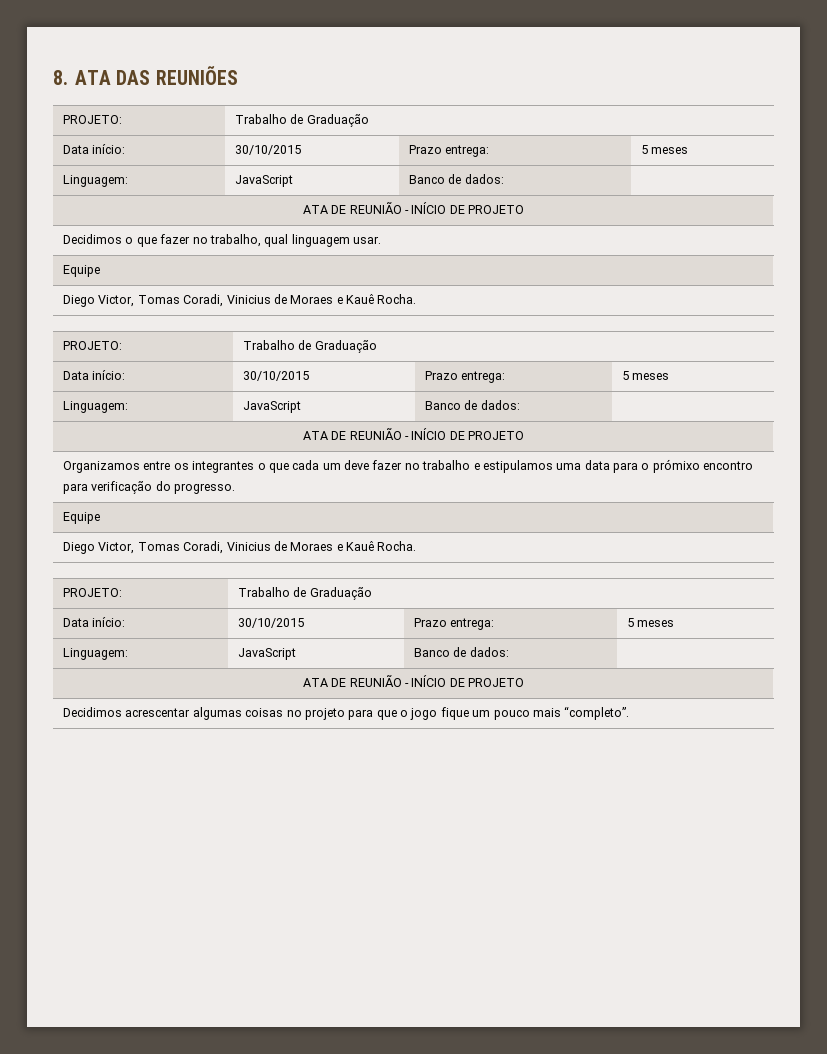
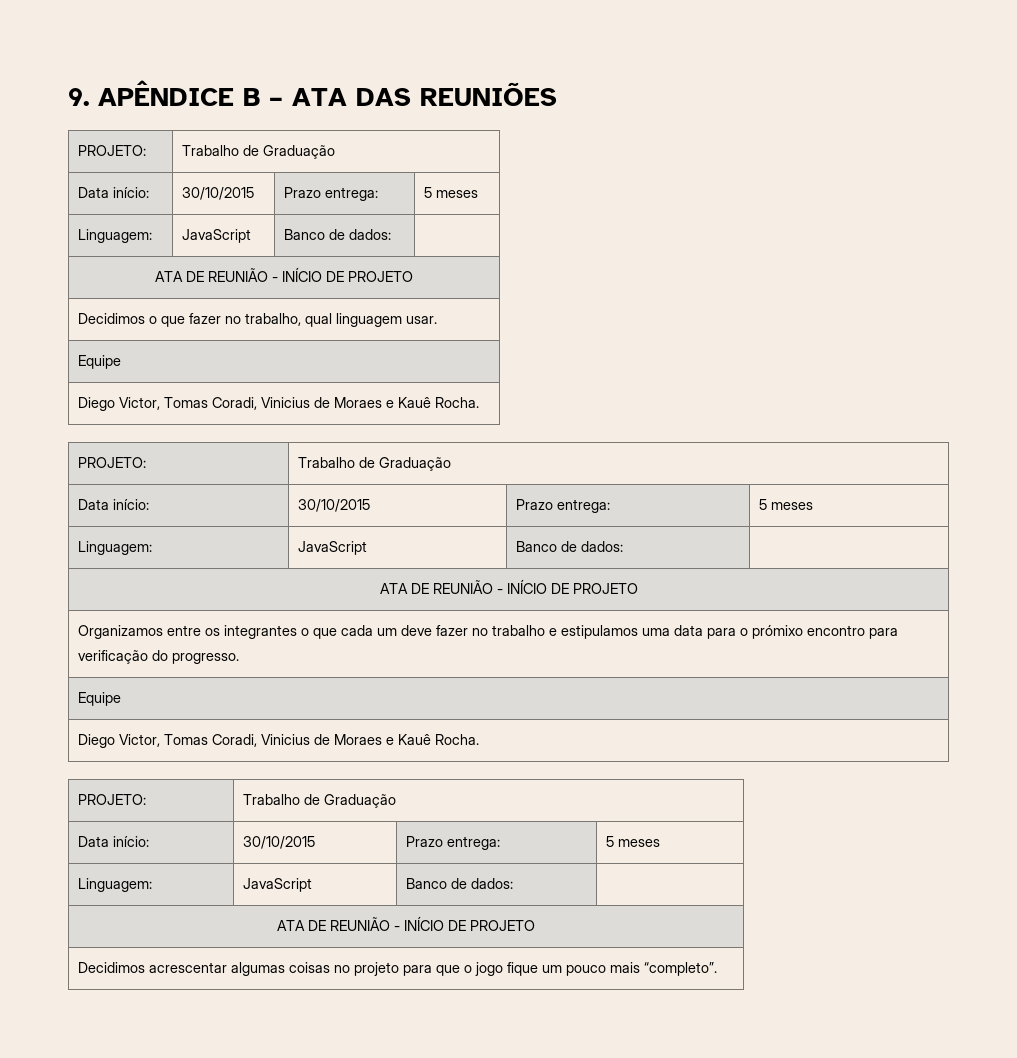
[53,70,68,85] 8. -> [68,80,283,106] 9. APÊNDICE B –

